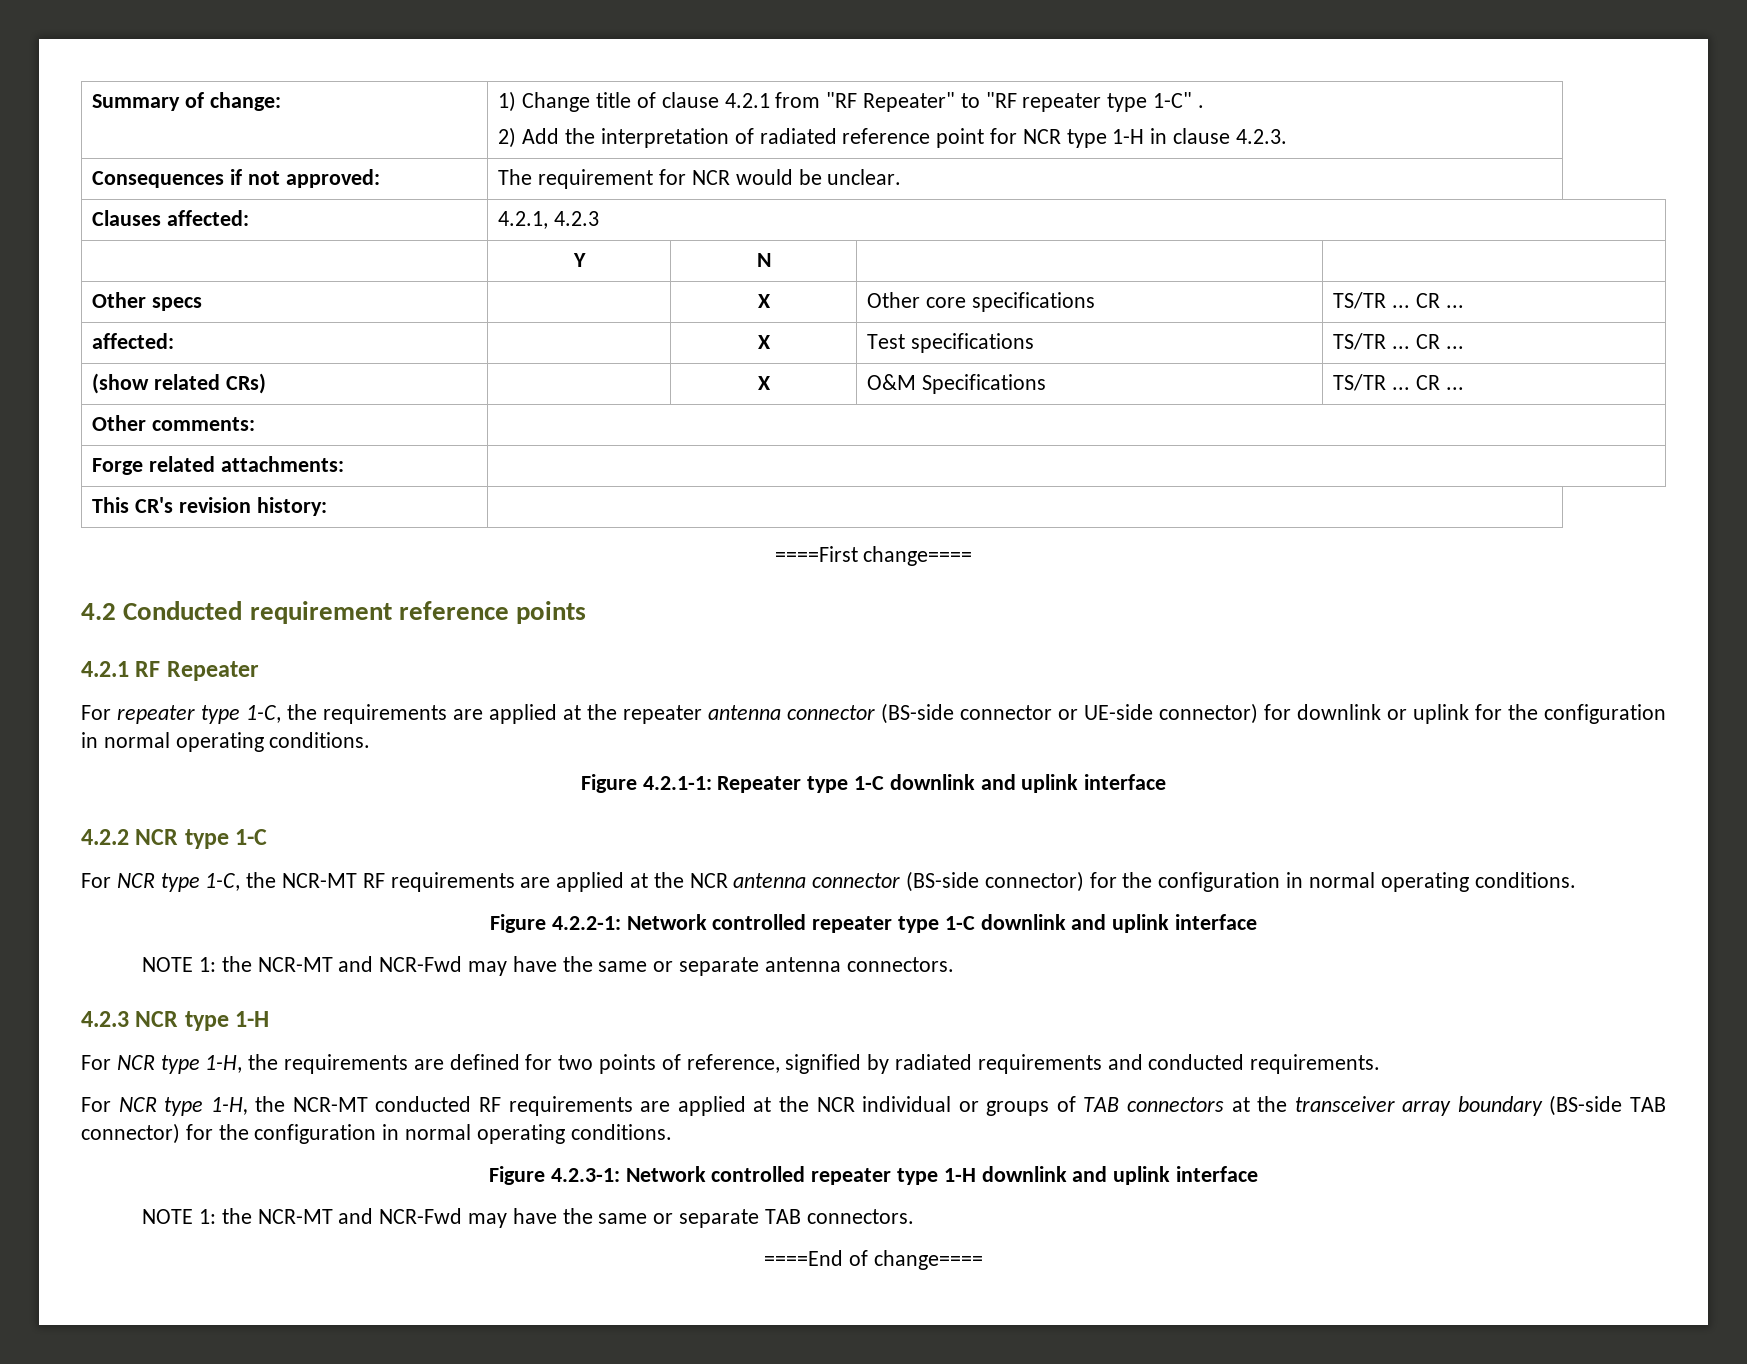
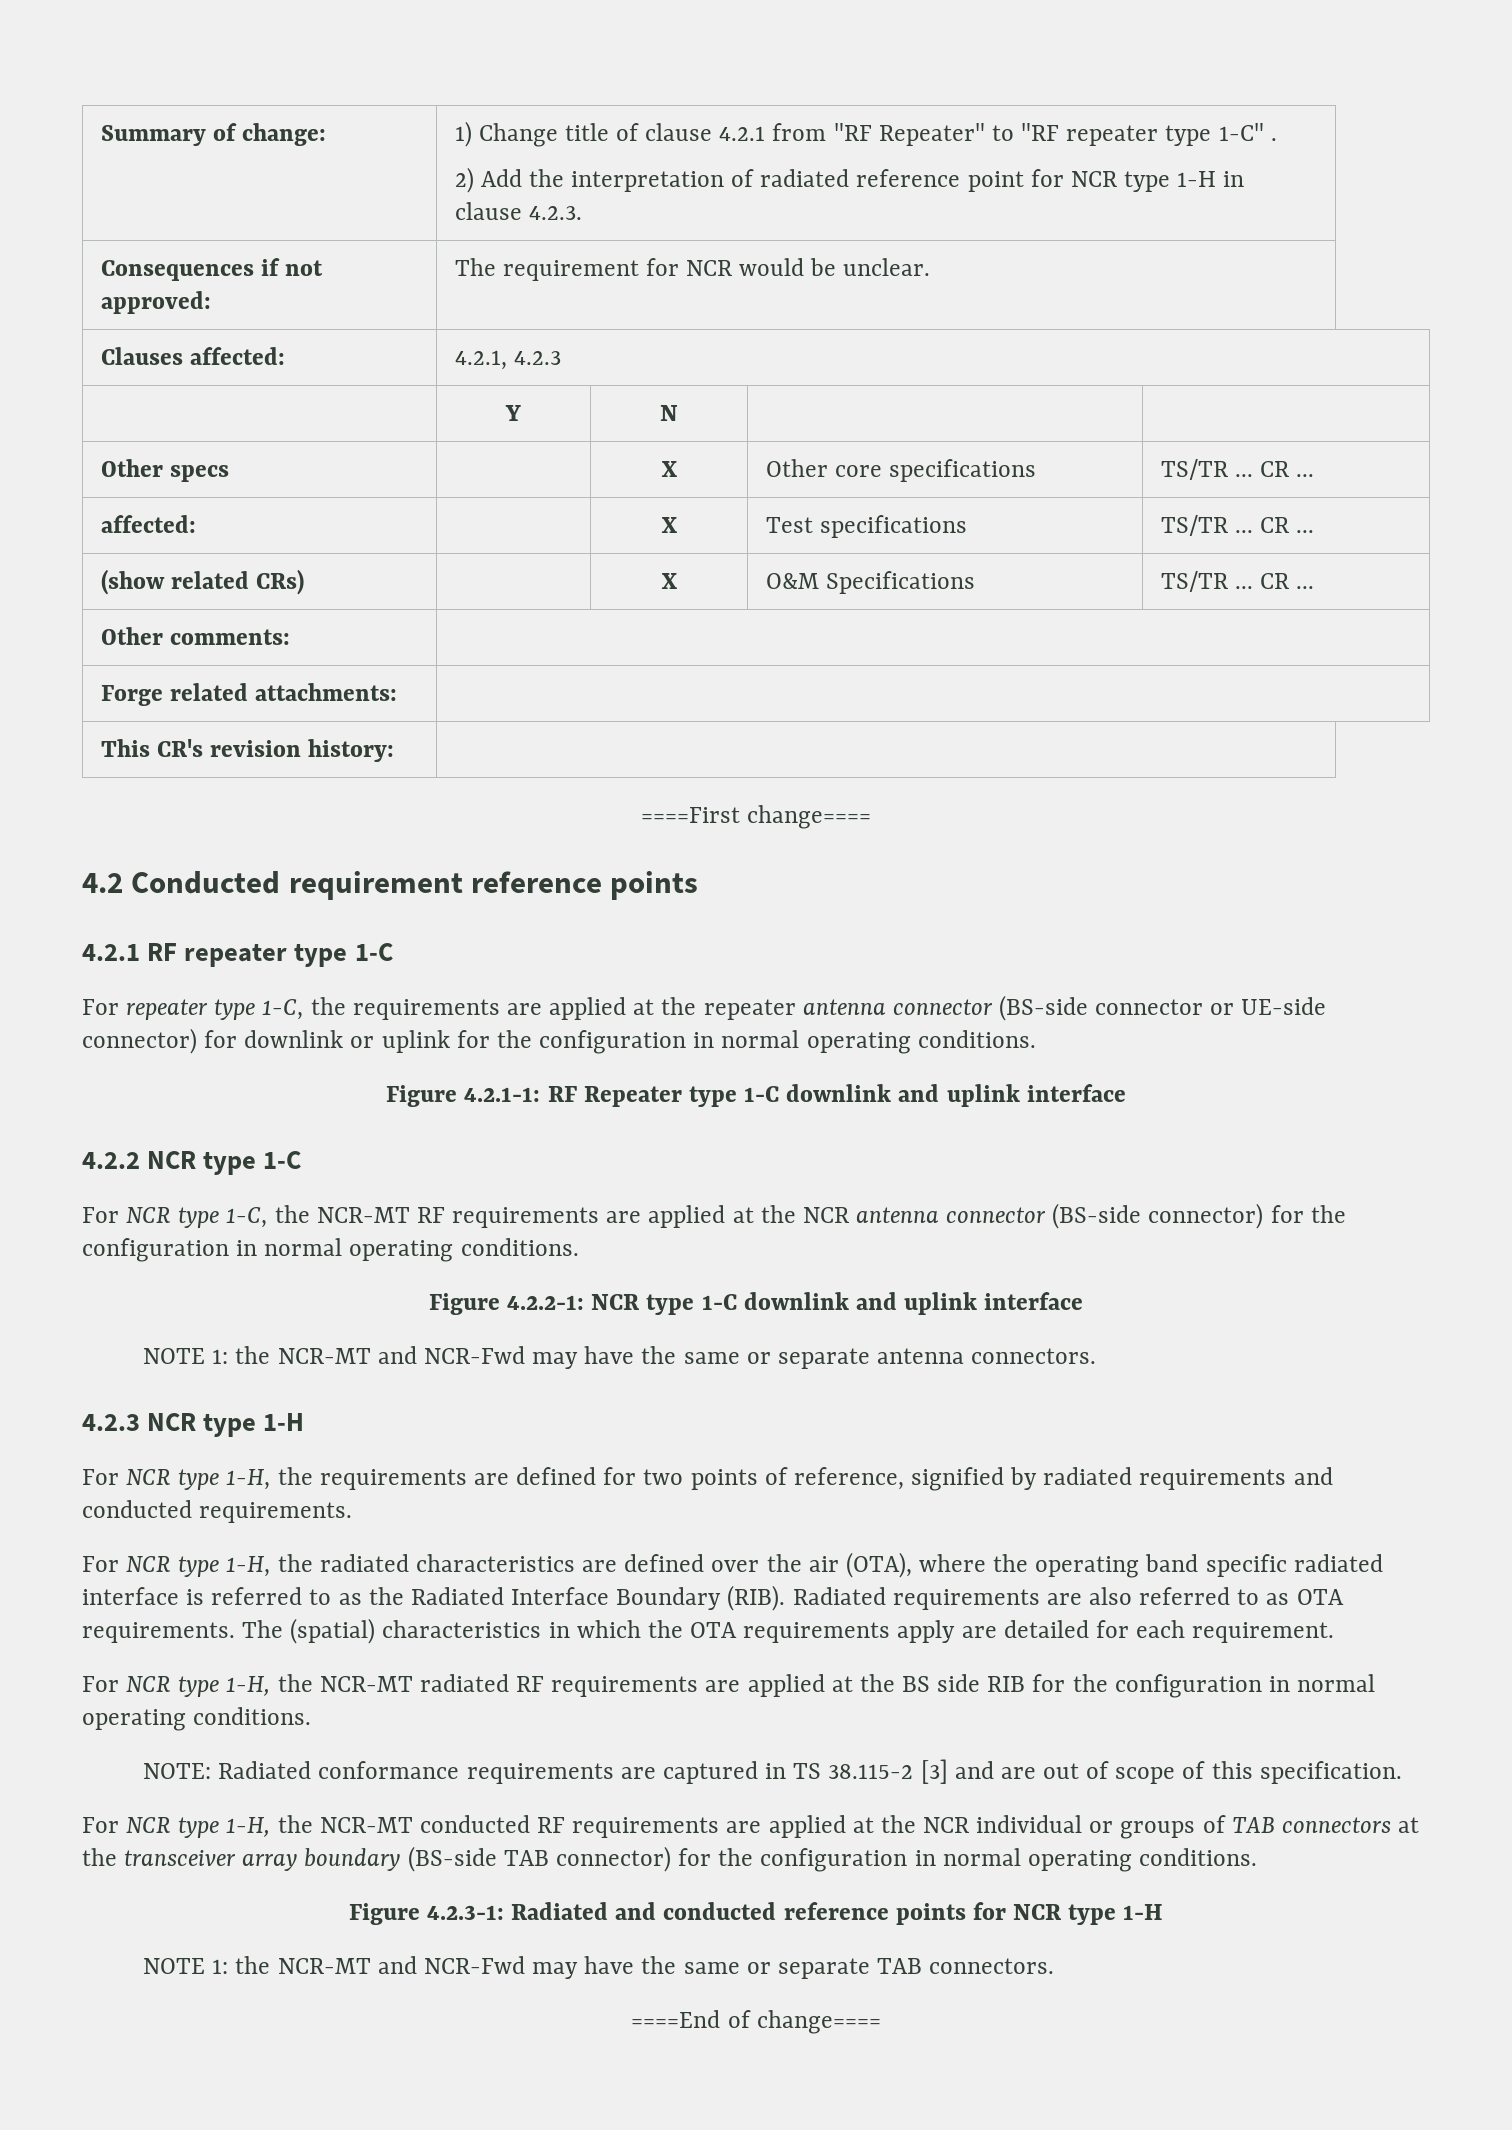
[166,661,259,681] Repeater -> [184,943,393,967] repeater type 1-C
(712, 783) none -> [547,1086,577,1102] RF
[626,914,893,933] Network controlled repeater -> [591,1294,640,1310] NCR
(1381, 1064) none -> [82,1552,1383,1578] [82,1585,1344,1611] [82,1618,1335,1644] [82,1674,1376,1698] [82,1707,312,1731] [143,1759,1402,1784] // For NCR type 1-H, the radiated characteristics are defined over the air (OTA), where the operating band specific radiated interface is referred to as the Radiated Interface Boundary (RIB). Radiated requirements are also referred to as OTA requirements. The (spatial) characteristics in which the OTA requirements apply are detailed for each requirement. // For NCR type 1-H, the NCR-MT radiated RF requirements are applied at the BS side RIB for the configuration in normal operating conditions. // NOTE: Radiated conformance requirements are captured in TS 38.115-2 [3] and are out of scope of this specification.
[625,1166,1259,1185] Network controlled repeater type 1-H downlink and uplink interface -> [511,1902,1164,1925] Radiated and conducted reference points for NCR type 1-H

